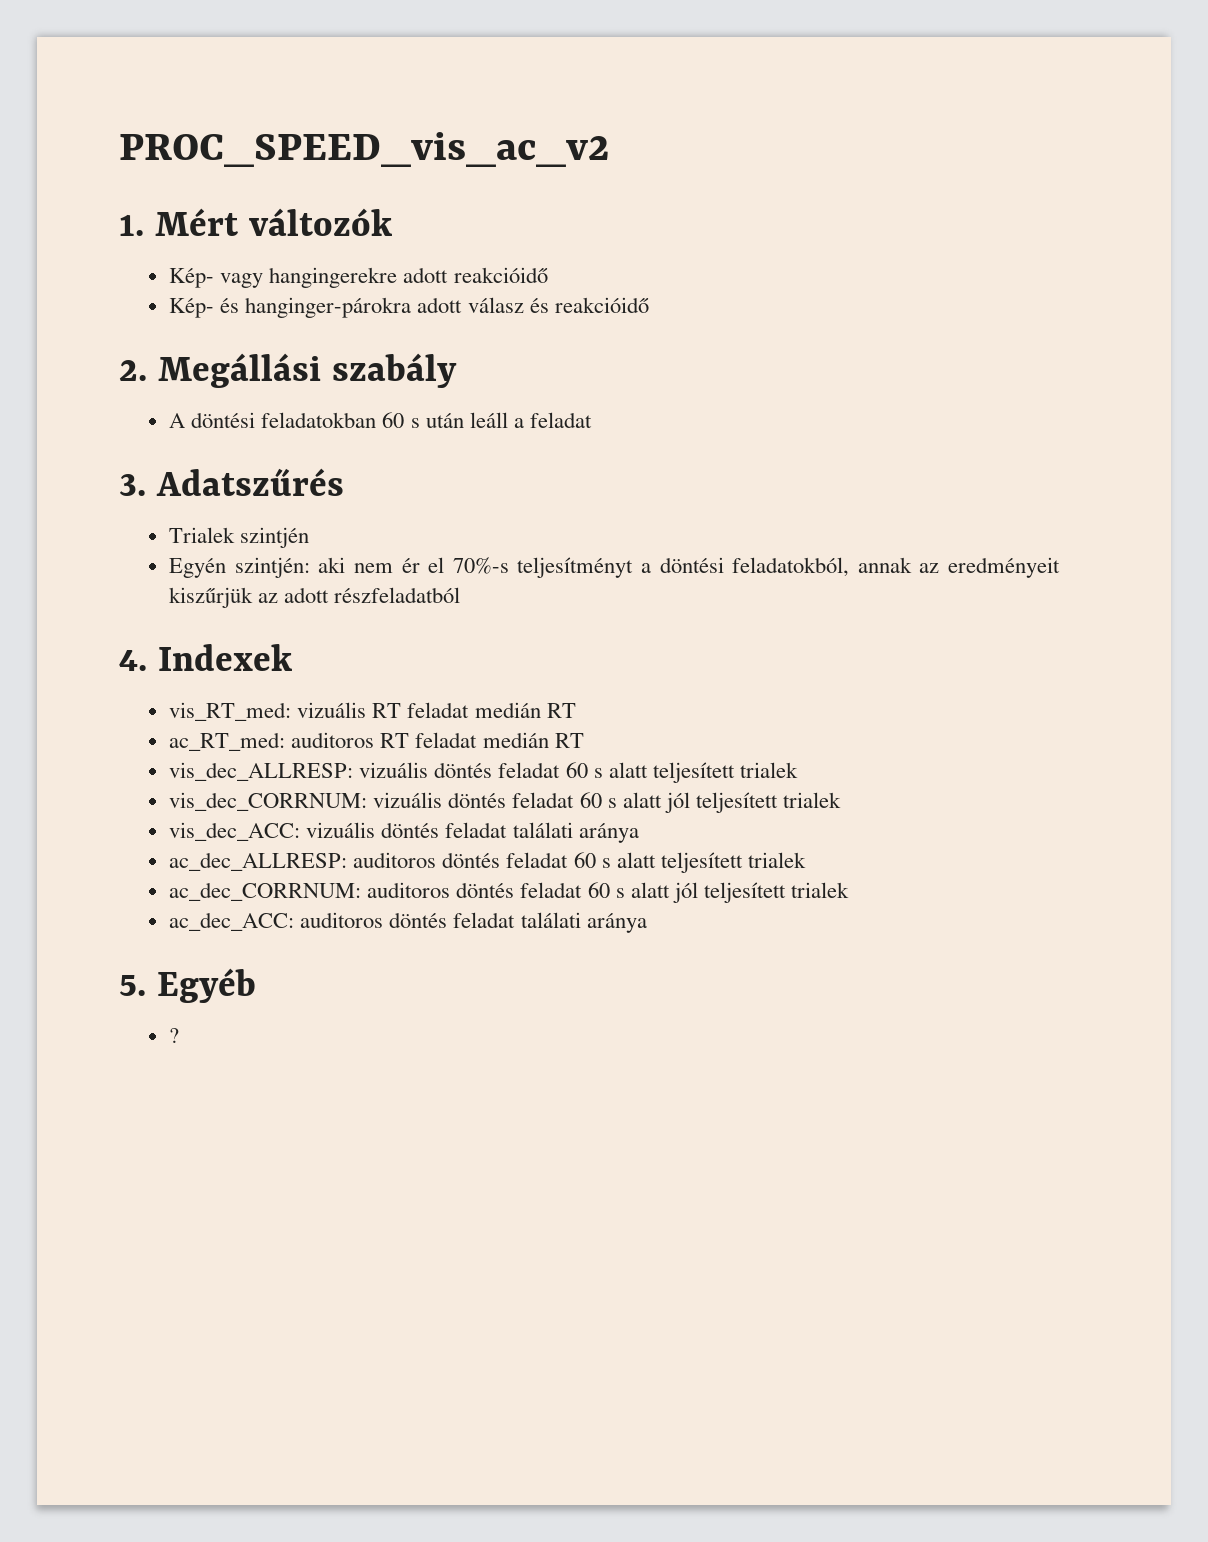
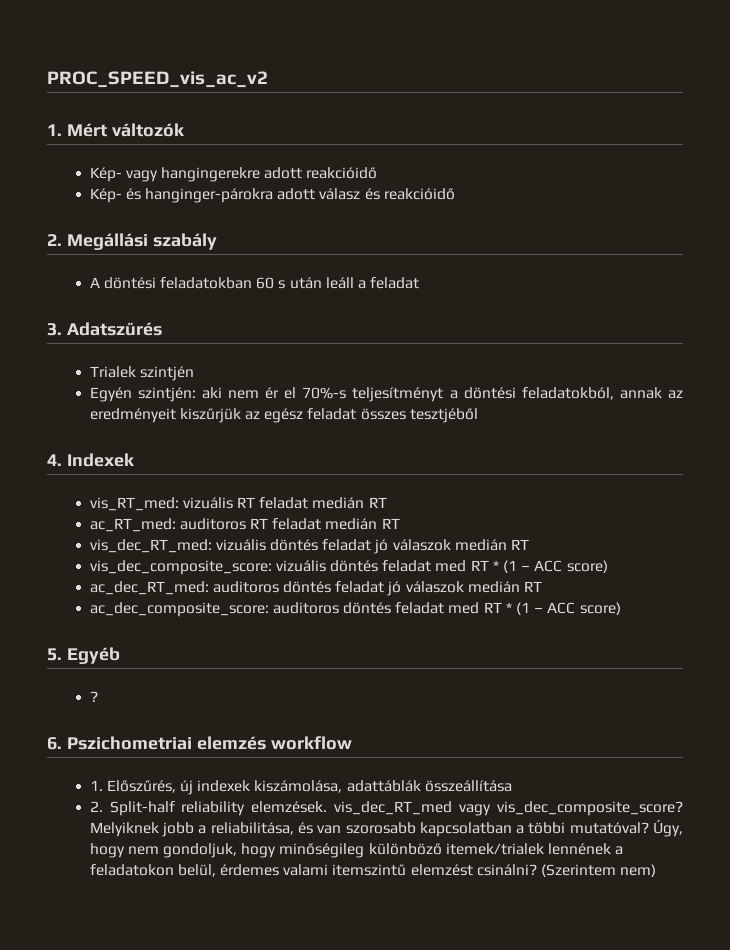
[284,587,461,603] adott részfeladatból -> [264,408,478,423] egész feladat összes tesztjéből
[169,762,798,783] [169,792,841,813] [169,822,639,843] [169,852,806,873] [169,882,849,903] [169,912,647,933] [119,968,256,1003] [169,1028,180,1043] vis_dec_ALLRESP: vizuális döntés feladat 60 s alatt teljesített trialek // vis_dec_CORRNUM: vizuális döntés feladat 60 s alatt jól teljesített trialek // vis_dec_ACC: vizuális döntés feladat találati aránya // ac_dec_ALLRESP: auditoros döntés feladat 60 s alatt teljesített trialek // ac_dec_CORRNUM: auditoros döntés feladat 60 s alatt jól teljesített trialek // ac_dec_ACC: auditoros döntés feladat találati aránya // 5. Egyéb // ? -> [89,539,529,554] [89,560,608,575] [89,581,542,596] [89,602,621,617] [47,647,120,664] [89,691,98,702] [47,736,352,750] [89,780,512,795] [89,801,683,816] [89,820,683,837] [89,843,624,858] [89,864,657,877] vis_dec_RT_med: vizuális döntés feladat jó válaszok medián RT // vis_dec_composite_score: vizuális döntés feladat med RT * (1 – ACC score) // ac_dec_RT_med: auditoros döntés feladat jó válaszok medián RT // ac_dec_composite_score: auditoros döntés feladat med RT * (1 – ACC score) // 5. Egyéb // ? // 6. Pszichometriai elemzés workflow // 1. Előszűrés, új indexek kiszámolása, adattáblák összeállítása // 2. Split-half reliability elemzések. vis_dec_RT_med vagy vis_dec_composite_score? Melyiknek jobb a reliabilitása, és van szorosabb kapcsolatban a többi mutatóval? Úgy, hogy nem gondoljuk, hogy minőségileg különböző itemek/trialek lennének a feladatokon belül, érdemes valami itemszintű elemzést csinálni? (Szerintem nem)

